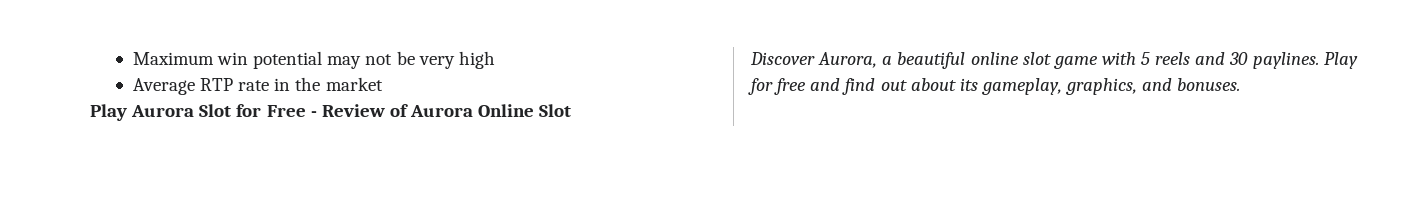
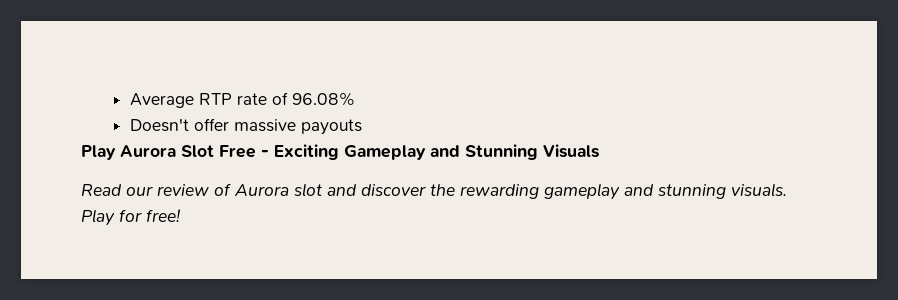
[132,51,495,69] [132,77,383,95] Maximum win potential may not be very high // Average RTP rate in the market -> [129,92,355,108] [129,118,362,135] Average RTP rate of 96.08% // Doesn't offer massive payouts
[236,104,262,117] for -> (214, 151) none
[321,104,572,117] [750,52,1358,69] [748,78,1241,95] Review of Aurora Online Slot // Discover Aurora, a beautiful online slot game with 5 reels and 30 paylines. Play for free and find out about its gameplay, graphics, and bonuses. -> [274,144,599,160] [81,183,787,200] [81,209,181,226] Exciting Gameplay and Stunning Visuals // Read our review of Aurora slot and discover the rewarding gameplay and stunning visuals. Play for free!

